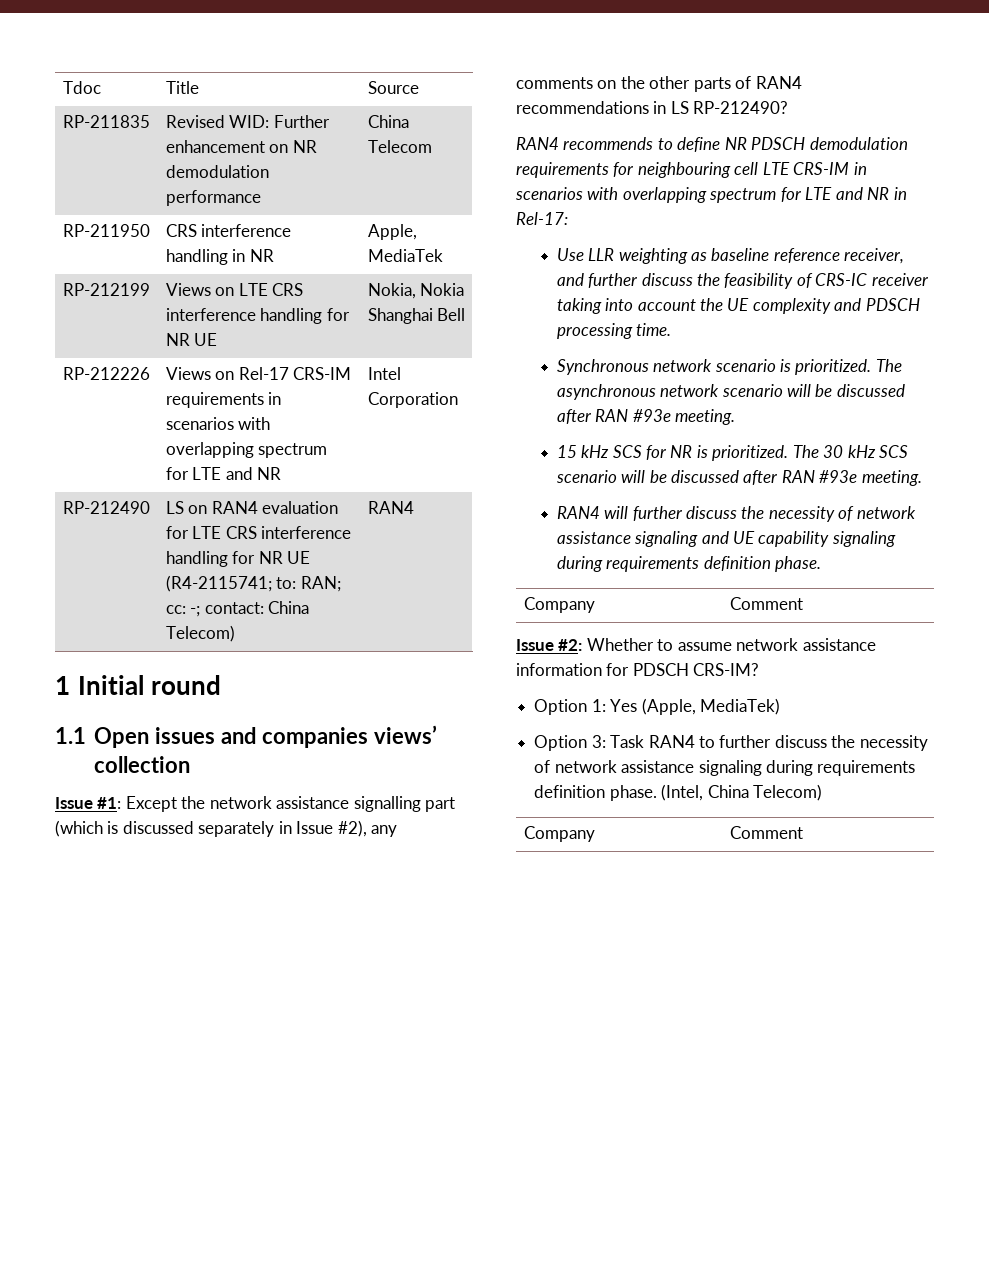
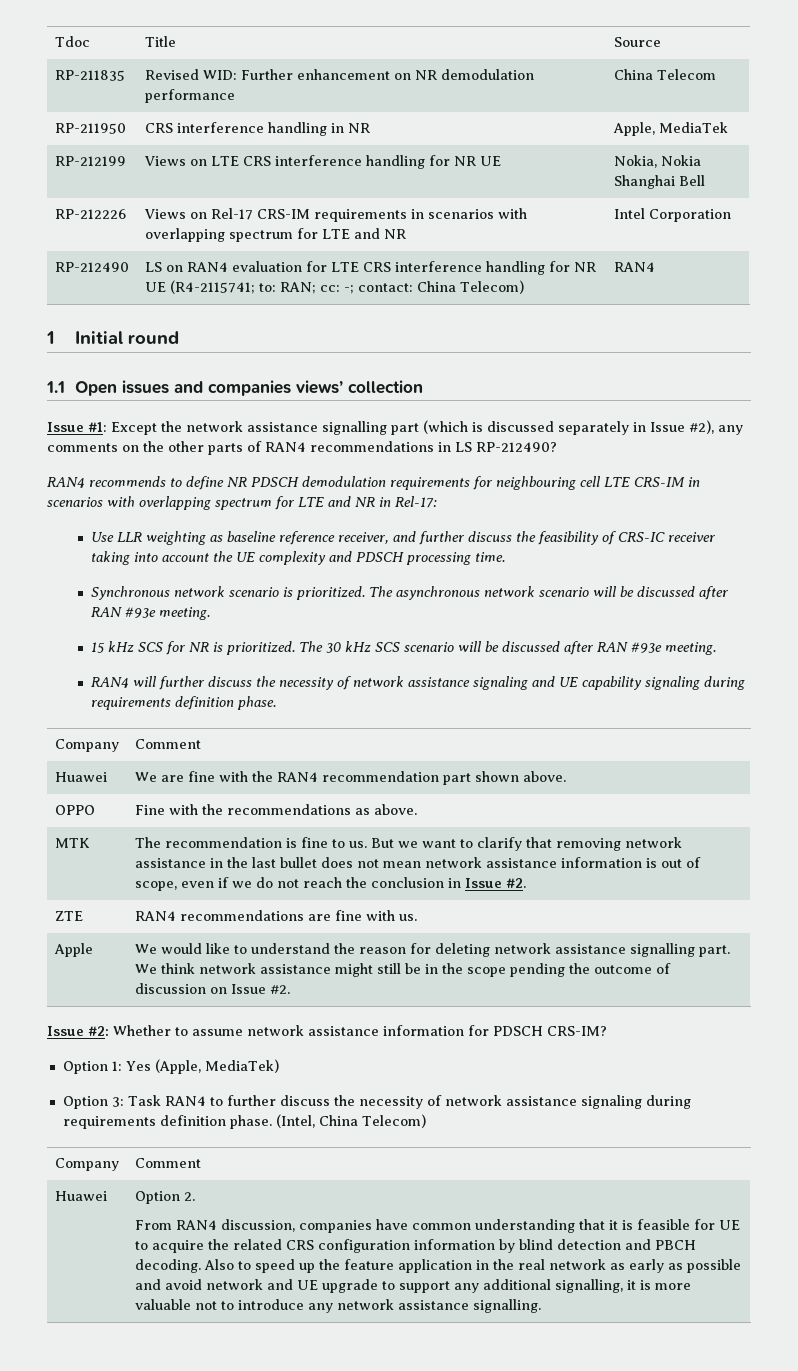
(803, 603) none -> [54,772,107,782] [134,771,566,785] [54,805,95,815] [134,804,417,815] [54,838,90,848] [134,837,682,851] [134,857,701,868] [134,877,526,891] [54,911,83,921] [134,910,417,921] [53,943,93,957] [134,943,730,957] [134,963,671,977] [134,983,290,994] // Huawei | We are fine with the RAN4 recommendation part shown above. // OPPO | Fine with the recommendations as above. // MTK | The recommendation is fine to us. But we want to clarify that removing network assistance in the last bullet does not mean network assistance information is out of scope, even if we do not reach the conclusion in Issue #2. // ZTE | RAN4 recommendations are fine with us. // Apple | We would like to understand the reason for deleting network assistance signalling part. We think network assistance might still be in the scope pending the outcome of discussion on Issue #2.
(803, 832) none -> [54,1191,107,1201] [134,1191,195,1204] [134,1219,740,1233] [134,1239,696,1253] [134,1259,741,1273] [134,1279,691,1293] [134,1299,541,1313] // Huawei | Option 2. // From RAN4 discussion, companies have common understanding that it is feasible for UE to acquire the related CRS configuration information by blind detection and PBCH decoding. Also to speed up the feature application in the real network as early as possible and avoid network and UE upgrade to support any additional signalling, it is more valuable not to introduce any network assistance signalling.

